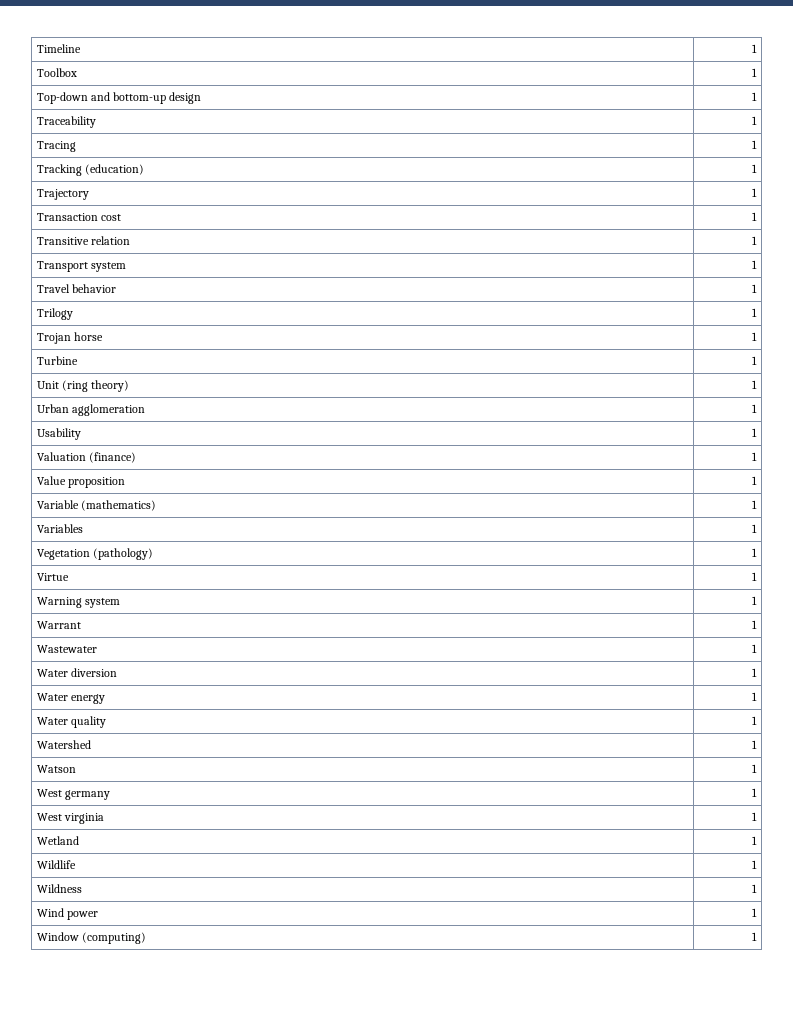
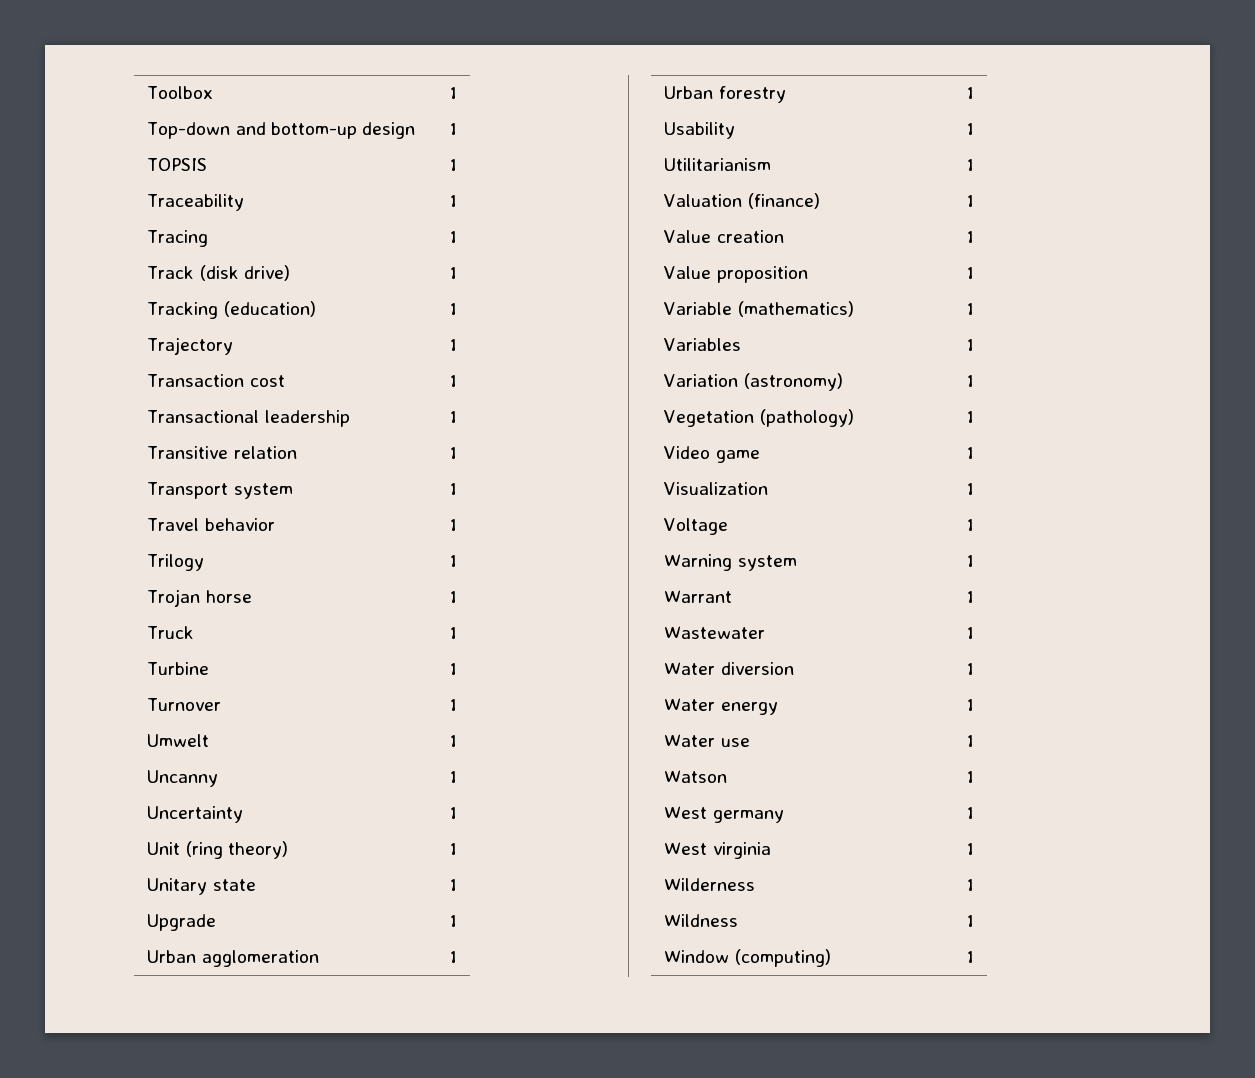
[36,44,81,53] [752,44,758,53] Timeline | 1 // -> (147, 92) none
(758, 96) none -> [147,158,208,171] [448,159,457,171] // TOPSIS | 1
(758, 144) none -> [147,265,290,281] [448,267,457,279] // Track (disk drive) | 1
(758, 216) none -> [147,410,350,427] [448,411,457,423] // Transactional leadership | 1
(758, 336) none -> [147,626,195,639] [448,627,457,639] // Truck | 1
(758, 360) none -> [147,698,222,711] [448,699,457,711] [147,734,210,747] [448,735,457,747] [147,770,219,787] [448,771,457,783] [147,806,244,823] [448,807,457,819] // Turnover | 1 // Umwelt | 1 // Uncanny | 1 // Uncertainty | 1
(758, 384) none -> [147,878,256,895] [448,879,457,891] [147,914,217,931] [448,915,457,927] // Unitary state | 1 // Upgrade | 1
(758, 408) none -> [664,86,786,103] [965,87,974,99] // Urban forestry | 1
(758, 432) none -> [664,158,772,171] [965,159,974,171] // Utilitarianism | 1
(758, 456) none -> [664,230,784,243] [965,231,974,243] // Value creation | 1
(758, 528) none -> [664,373,843,391] [965,375,974,387] // Variation (astronomy) | 1
[36,573,69,581] Virtue -> [664,446,760,463] [965,447,974,459] [664,482,769,495] [965,483,974,495] [664,518,729,535] Video game | 1 // Visualization | 1 // Voltage
[71,716,107,728] [752,716,758,725] [36,740,91,749] quality | 1 // Watershed -> [720,738,750,747] use
[36,836,79,845] [752,836,758,845] [36,860,76,869] Wetland | 1 // Wildlife -> [664,878,756,891] Wilderness
[36,908,99,920] [752,908,758,917] // Wind power | 1 -> (974, 921) none

